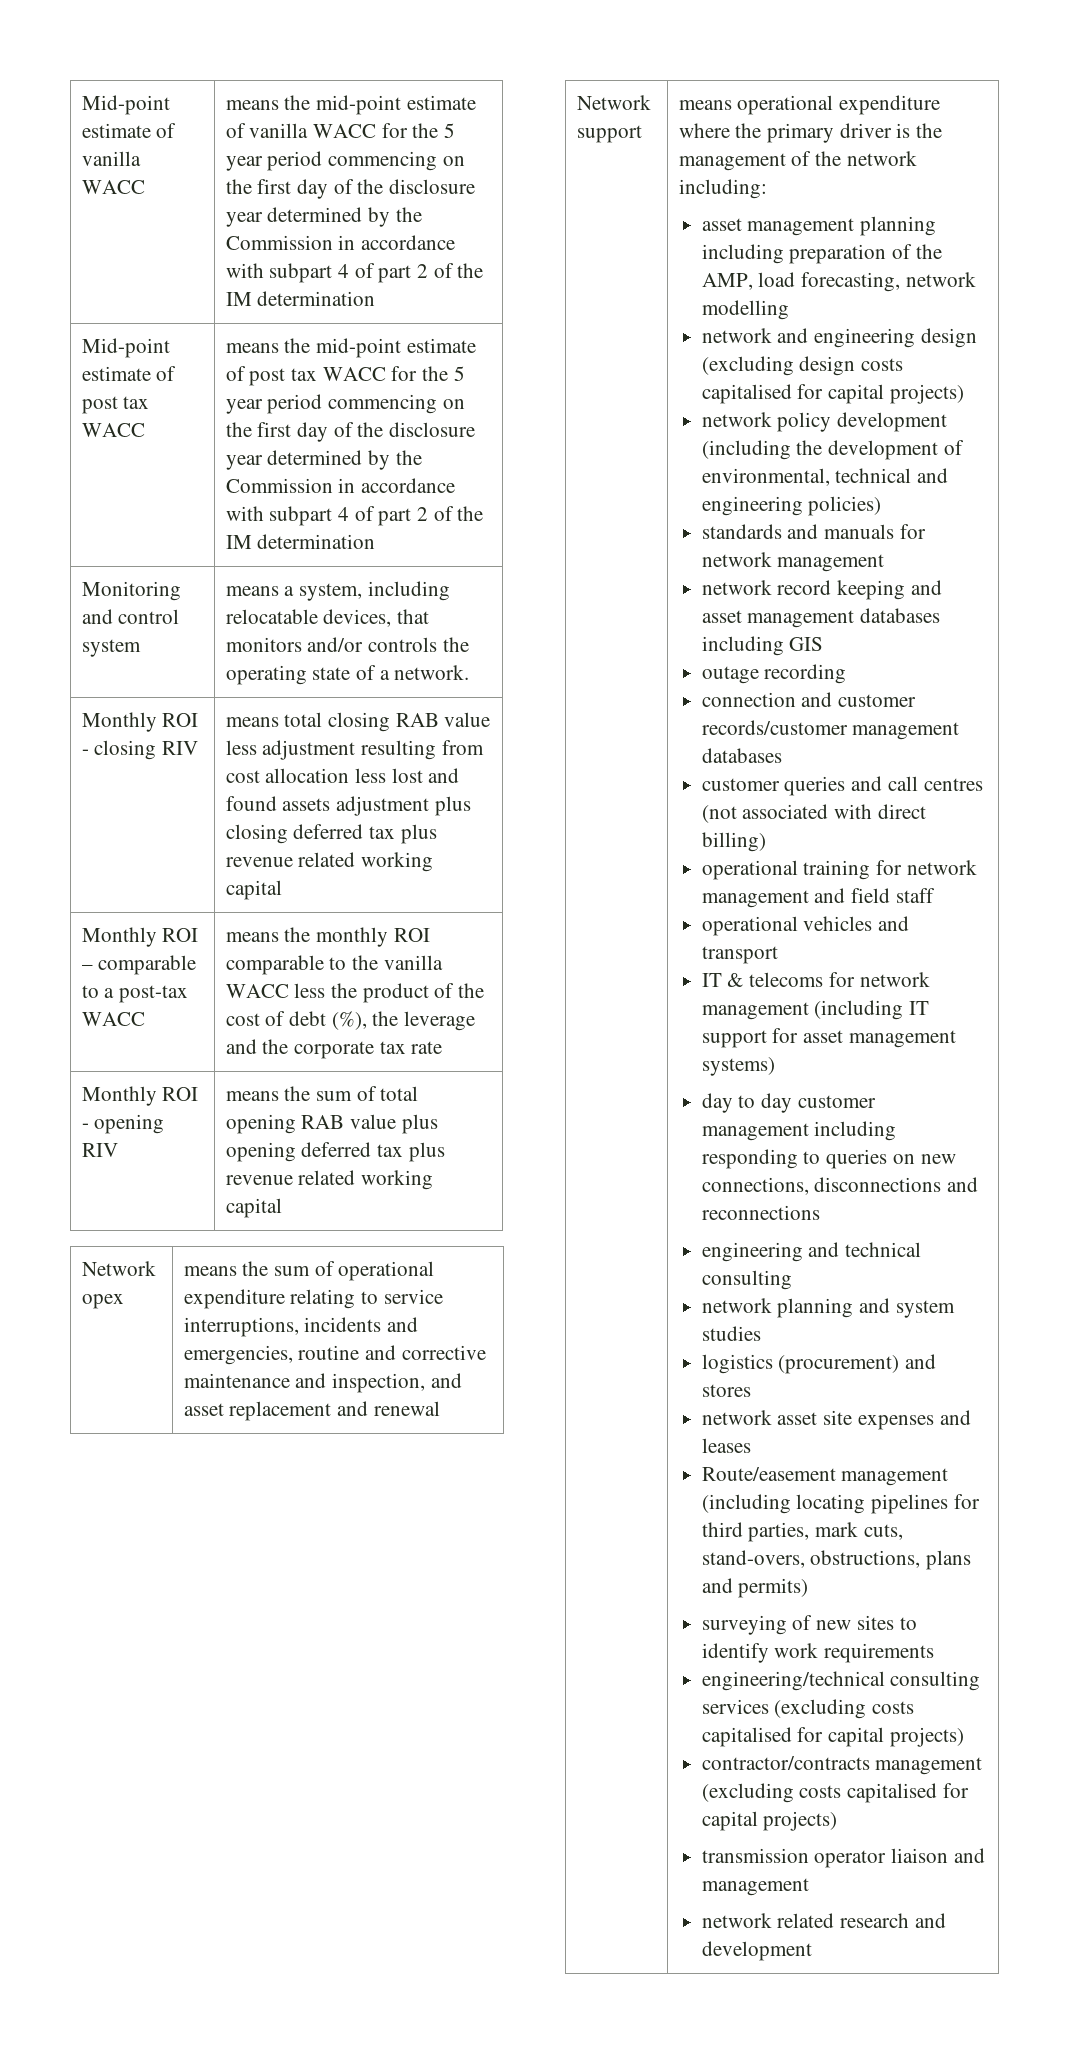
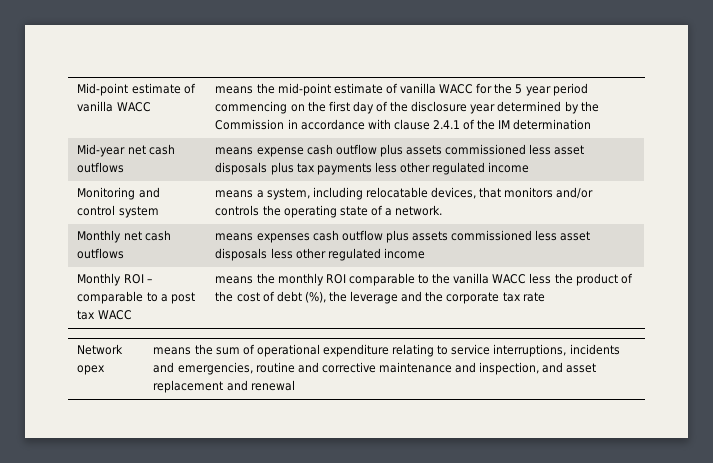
[269,263,484,283] [225,291,376,306] [81,338,170,358] [81,366,177,381] [81,396,150,414] [81,423,145,437] [225,338,476,358] [225,366,465,386] [225,394,465,414] [225,422,476,442] [225,450,422,470] [225,478,456,493] [225,506,484,526] [225,534,376,549] subpart 4 of part 2 of the IM determination // Mid-point estimate of post tax WACC | means the mid-point estimate of post tax WACC for the 5 year period commencing on the first day of the disclosure year determined by the Commission in accordance with subpart 4 of part 2 of the IM determination -> [393,119,592,130] [77,144,175,157] [77,162,125,173] [215,144,585,157] [215,162,530,175] clause 2.4.1 of the IM determination // Mid-year net cash outflows | means expense cash outflow plus assets commissioned less asset disposals plus tax payments less other regulated income
[162,713,199,727] [81,740,199,760] [225,712,491,732] [225,740,484,760] [225,768,460,783] [225,796,471,816] [225,824,437,844] [225,852,434,872] [225,880,282,900] ROI - closing RIV | means total closing RAB value less adjustment resulting from cost allocation less lost and found assets adjustment plus closing deferred tax plus revenue related working capital -> [123,230,171,241] [77,248,125,259] [215,230,591,243] [215,248,425,261] net cash outflows | means expenses cash outflow plus assets commissioned less asset disposals less other regulated income
[119,985,189,1003] post-tax -> [170,292,195,304] [77,310,96,320] post tax
[81,1086,199,1106] [81,1114,165,1134] [81,1143,118,1157] [225,1086,419,1101] [225,1114,438,1134] [225,1142,445,1162] [225,1170,434,1190] [225,1198,282,1218] // Monthly ROI - opening RIV | means the sum of total opening RAB value plus opening deferred tax plus revenue related working capital -> (545, 297) none
[576,95,651,110] [576,125,642,143] [678,95,941,115] [678,123,943,143] [678,151,917,171] [678,179,767,199] [701,216,937,236] [701,244,942,264] [701,272,976,292] [701,300,789,320] [701,328,977,348] [701,356,904,376] [701,384,964,404] [701,412,948,432] [701,440,964,460] [701,468,949,486] [701,496,882,516] [701,524,926,539] [701,552,885,572] [701,580,942,600] [701,608,941,628] [701,636,824,656] [701,664,847,684] [701,692,917,707] [701,720,960,740] [701,748,782,763] [701,776,983,796] [701,804,926,823] [701,832,766,852] [701,860,977,880] [701,888,935,908] [701,916,910,936] [701,946,778,964] [701,972,930,987] [701,1000,930,1020] [701,1028,956,1048] [701,1057,775,1076] [701,1093,876,1113] [701,1121,897,1141] [701,1149,956,1169] [701,1177,979,1195] [701,1205,820,1220] [701,1242,922,1262] [701,1270,792,1290] [701,1298,955,1318] [701,1326,761,1341] [701,1354,937,1374] [701,1384,751,1397] [701,1410,971,1430] [701,1438,751,1453] [701,1467,949,1486] [701,1494,980,1514] [701,1522,903,1542] [701,1550,972,1570] [701,1578,809,1598] [701,1615,917,1635] [701,1643,935,1663] [701,1671,981,1691] [701,1699,915,1719] [701,1727,964,1747] [701,1756,983,1775] [701,1783,969,1803] [701,1811,838,1831] [701,1848,985,1868] [701,1878,809,1896] [701,1913,946,1928] [701,1941,812,1961] // Network support | means operational expenditure where the primary driver is the management of the network including: // asset management planning including preparation of the AMP, load forecasting, network modelling // network and engineering design (excluding design costs capitalised for capital projects) // network policy development (including the development of environmental, technical and engineering policies) // standards and manuals for network management // network record keeping and asset management databases including GIS // outage recording // connection and customer records/customer management databases // customer queries and call centres (not associated with direct billing) // operational training for network management and field staff // operational vehicles and transport // IT & telecoms for network management (including IT support for asset management systems) // day to day customer management including responding to queries on new connections, disconnections and reconnections // engineering and technical consulting // network planning and system studies // logistics (procurement) and stores // network asset site expenses and leases // Route/easement management (including locating pipelines for third parties, mark cuts, stand-overs, obstructions, plans and permits) // surveying of new sites to identify work requirements // engineering/technical consulting services (excluding costs capitalised for capital projects) // contractor/contracts management (excluding costs capitalised for capital projects) // transmission operator liaison and management // network related research and development -> (295, 385) none

